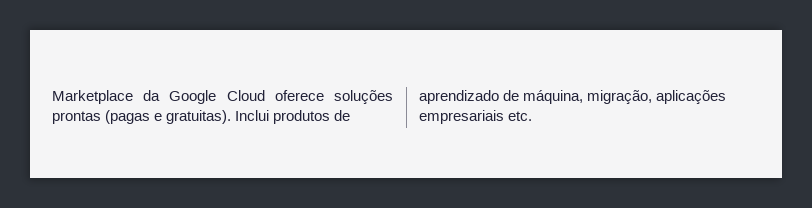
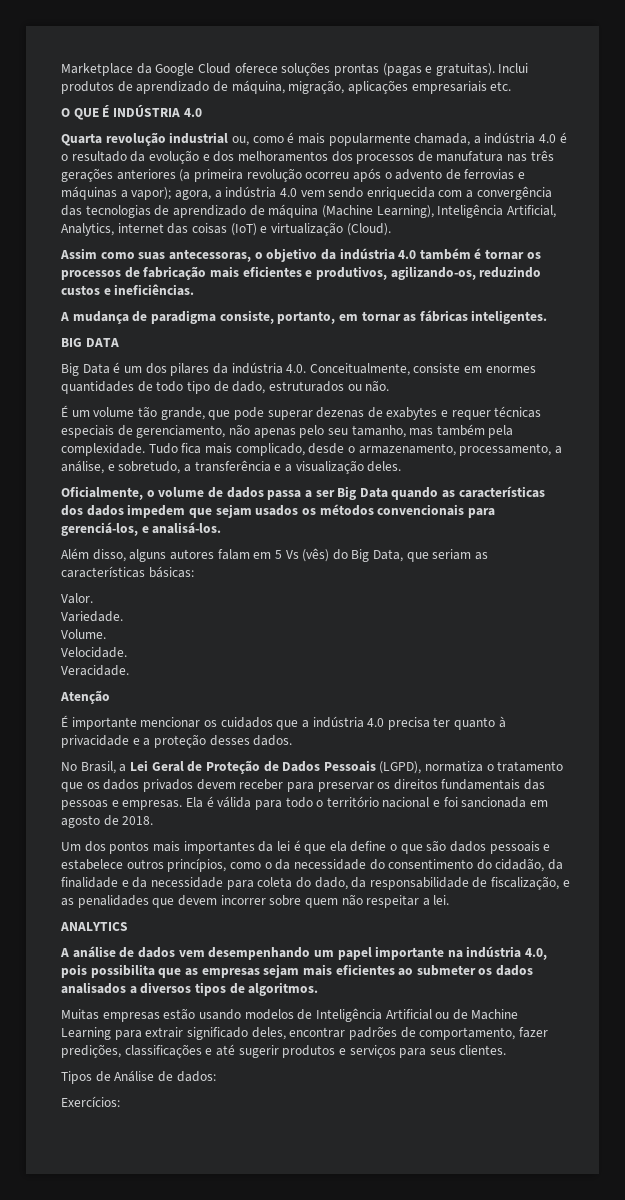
(533, 116) none -> [61,105,202,120] [61,132,567,146] [61,150,554,164] [61,168,526,182] [61,186,552,200] [61,204,556,218] [61,222,391,236] [60,248,541,262] [61,266,542,280] [61,284,195,296] [60,310,548,324] [61,338,119,347] [61,362,536,376] [61,380,390,394] [61,405,542,420] [61,424,514,438] [61,443,562,456] [61,460,402,474] [61,486,545,500] [61,504,495,518] [61,522,222,536] [61,548,489,562] [61,566,194,578] [61,593,93,604] [61,611,123,622] [61,629,106,639] [61,647,127,658] [61,665,129,676] [60,690,110,704] [61,715,506,730] [61,734,293,748] [61,760,564,774] [61,779,546,792] [61,796,549,810] [61,815,154,828] [61,840,551,854] [61,858,564,872] [61,876,570,890] [61,894,450,908] [60,922,128,931] [60,946,548,960] [61,964,534,978] [61,982,319,996] [61,1008,519,1022] [61,1026,548,1040] [61,1044,507,1058] [61,1070,216,1084] [61,1096,120,1107] // O QUE É INDÚSTRIA 4.0 // Quarta revolução industrial ou, como é mais popularmente chamada, a indústria 4.0 é o resultado da evolução e dos melhoramentos dos processos de manufatura nas três gerações anteriores (a primeira revolução ocorreu após o advento de ferrovias e máquinas a vapor); agora, a indústria 4.0 vem sendo enriquecida com a convergência das tecnologias de aprendizado de máquina (Machine Learning), Inteligência Artificial, Analytics, internet das coisas (IoT) e virtualização (Cloud). // Assim como suas antecessoras, o objetivo da indústria 4.0 também é tornar os processos de fabricação mais eficientes e produtivos, agilizando-os, reduzindo custos e ineficiências. // A mudança de paradigma consiste, portanto, em tornar as fábricas inteligentes. // BIG DATA // Big Data é um dos pilares da indústria 4.0. Conceitualmente, consiste em enormes quantidades de todo tipo de dado, estruturados ou não. // É um volume tão grande, que pode superar dezenas de exabytes e requer técnicas especiais de gerenciamento, não apenas pelo seu tamanho, mas também pela complexidade. Tudo fica mais complicado, desde o armazenamento, processamento, a análise, e sobretudo, a transferência e a visualização deles. // Oficialmente, o volume de dados passa a ser Big Data quando as características dos dados impedem que sejam usados os métodos convencionais para gerenciá-los, e analisá-los. // Além disso, alguns autores falam em 5 Vs (vês) do Big Data, que seriam as características básicas: // Valor. // Variedade. // Volume. // Velocidade. // Veracidade. // Atenção // É importante mencionar os cuidados que a indústria 4.0 precisa ter quanto à privacidade e a proteção desses dados. // No Brasil, a Lei Geral de Proteção de Dados Pessoais (LGPD), normatiza o tratamento que os dados privados devem receber para preservar os direitos fundamentais das pessoas e empresas. Ela é válida para todo o território nacional e foi sancionada em agosto de 2018. // Um dos pontos mais importantes da lei é que ela define o que são dados pessoais e estabelece outros princípios, como o da necessidade do consentimento do cidadão, da finalidade e da necessidade para coleta do dado, da responsabilidade de fiscalização, e as penalidades que devem incorrer sobre quem não respeitar a lei. // ANALYTICS // A análise de dados vem desempenhando um papel importante na indústria 4.0, pois possibilita que as empresas sejam mais eficientes ao submeter os dados analisados a diversos tipos de algoritmos. // Muitas empresas estão usando modelos de Inteligência Artificial ou de Machine Learning para extrair significado deles, encontrar padrões de comportamento, fazer predições, classificações e até sugerir produtos e serviços para seus clientes. // Tipos de Análise de dados: // Exercícios:

